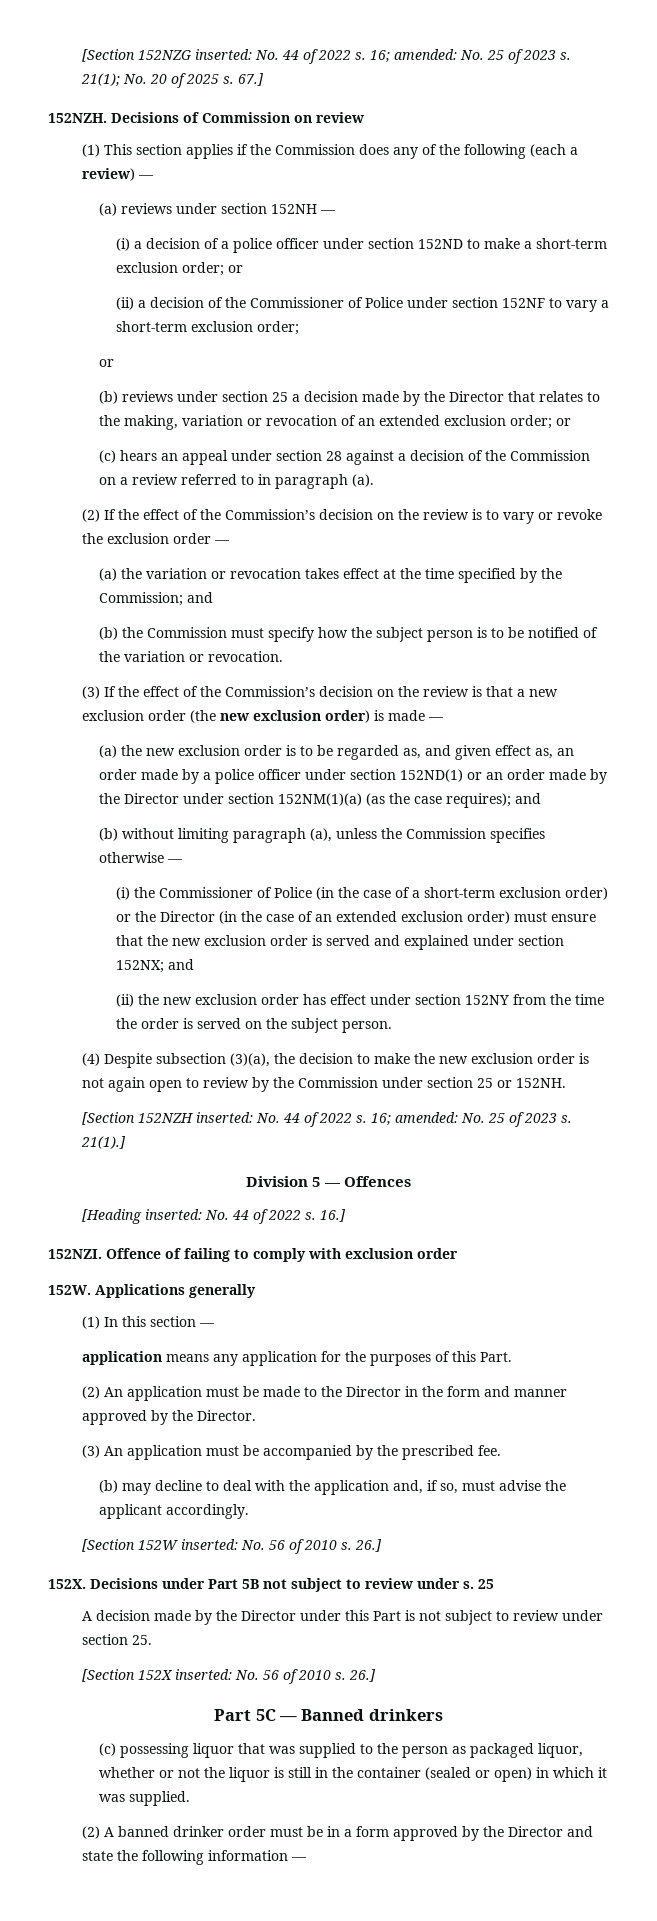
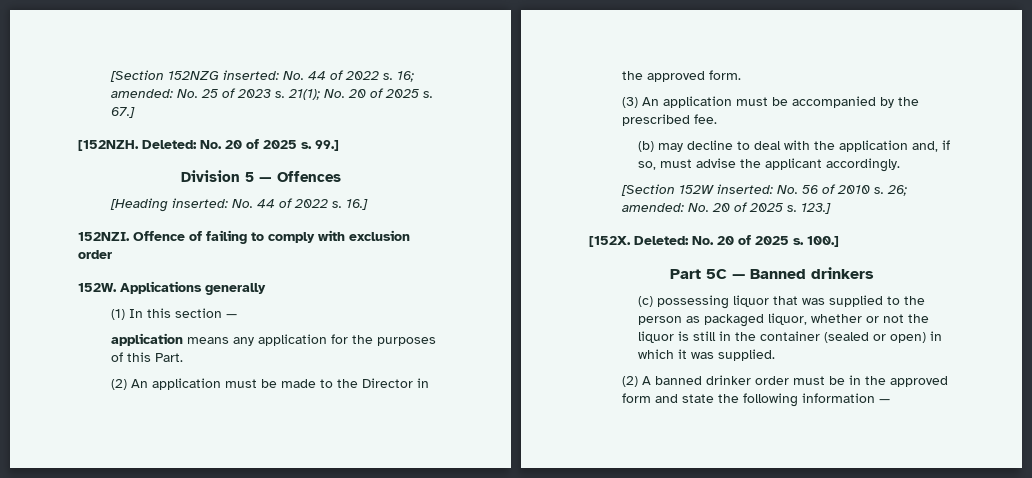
[48,112,364,123] [81,144,578,159] [81,168,154,181] [98,203,336,216] [115,238,607,253] [115,262,243,276] [115,297,609,312] [115,321,299,335] [98,359,114,367] [98,391,600,406] [98,415,571,430] [98,450,590,465] [98,474,374,489] [81,509,602,524] [81,533,230,544] [98,568,562,583] [98,592,213,606] [98,627,598,642] [98,651,283,662] [81,686,558,699] [81,710,444,723] [98,745,574,760] [98,769,607,784] [98,793,541,808] [98,828,545,843] [98,852,183,863] [115,887,608,900] [115,911,596,924] [115,935,564,950] [115,959,194,973] [115,994,604,1007] [115,1018,392,1033] [81,1053,589,1068] [81,1077,566,1092] [81,1112,572,1127] [80,1136,126,1149] 152NZH. Decisions of Commission on review // (1) This section applies if the Commission does any of the following (each a review) — // (a) reviews under section 152NH — // (i) a decision of a police officer under section 152ND to make a short-term exclusion order; or // (ii) a decision of the Commissioner of Police under section 152NF to vary a short-term exclusion order; // or // (b) reviews under section 25 a decision made by the Director that relates to the making, variation or revocation of an extended exclusion order; or // (c) hears an appeal under section 28 against a decision of the Commission on a review referred to in paragraph (a). // (2) If the effect of the Commission’s decision on the review is to vary or revoke the exclusion order — // (a) the variation or revocation takes effect at the time specified by the Commission; and // (b) the Commission must specify how the subject person is to be notified of the variation or revocation. // (3) If the effect of the Commission’s decision on the review is that a new exclusion order (the new exclusion order) is made — // (a) the new exclusion order is to be regarded as, and given effect as, an order made by a police officer under section 152ND(1) or an order made by the Director under section 152NM(1)(a) (as the case requires); and // (b) without limiting paragraph (a), unless the Commission specifies otherwise — // (i) the Commissioner of Police (in the case of a short-term exclusion order) or the Director (in the case of an extended exclusion order) must ensure that the new exclusion order is served and explained under section 152NX; and // (ii) the new exclusion order has effect under section 152NY from the time the order is served on the subject person. // (4) Despite subsection (3)(a), the decision to make the new exclusion order is not again open to review by the Commission under section 25 or 152NH. // [Section 152NZH inserted: No. 44 of 2022 s. 16; amended: No. 25 of 2023 s. 21(1).] -> [78,139,339,151] [152NZH. Deleted: No. 20 of 2025 s. 99.]
[446,1386,567,1397] [81,1410,256,1425] form and manner approved by the Director. -> [646,70,741,82] approved form.
[354,1539,382,1552] [48,1578,494,1592] [81,1610,603,1625] [81,1634,152,1645] [81,1669,376,1684] 26.] // 152X. Decisions under Part 5B not subject to review under s. 25 // A decision made by the Director under this Part is not subject to review under section 25. // [Section 152X inserted: No. 56 of 2010 s. 26.] -> [886,185,907,196] [621,202,831,214] [589,235,839,247] 26; amended: No. 20 of 2025 s. 123.] // [152X. Deleted: No. 20 of 2025 s. 100.]
[343,1826,563,1841] a form approved by the Director -> [864,376,948,387] [621,393,651,403] the approved form

